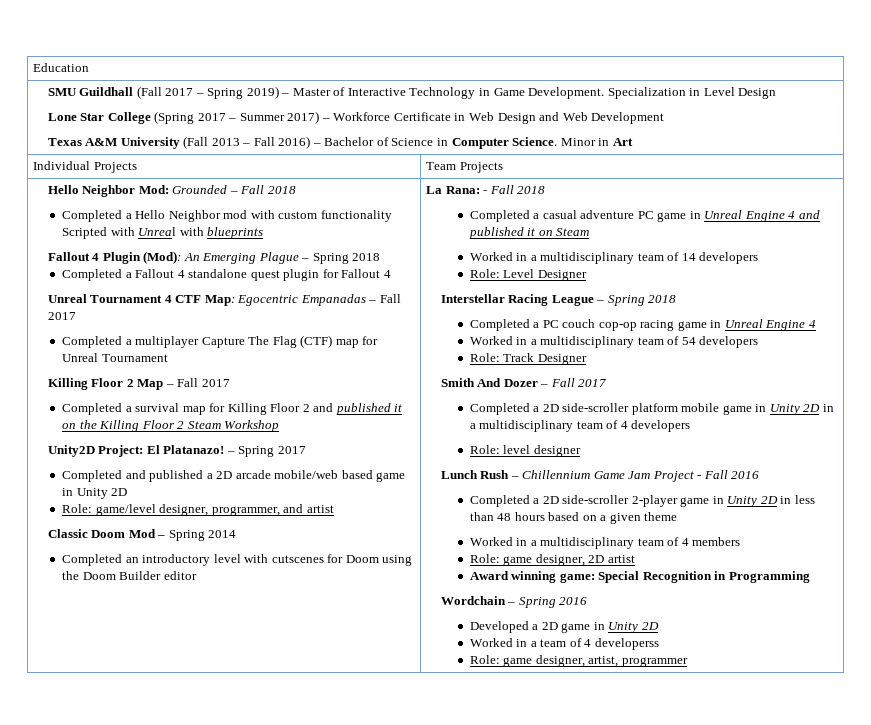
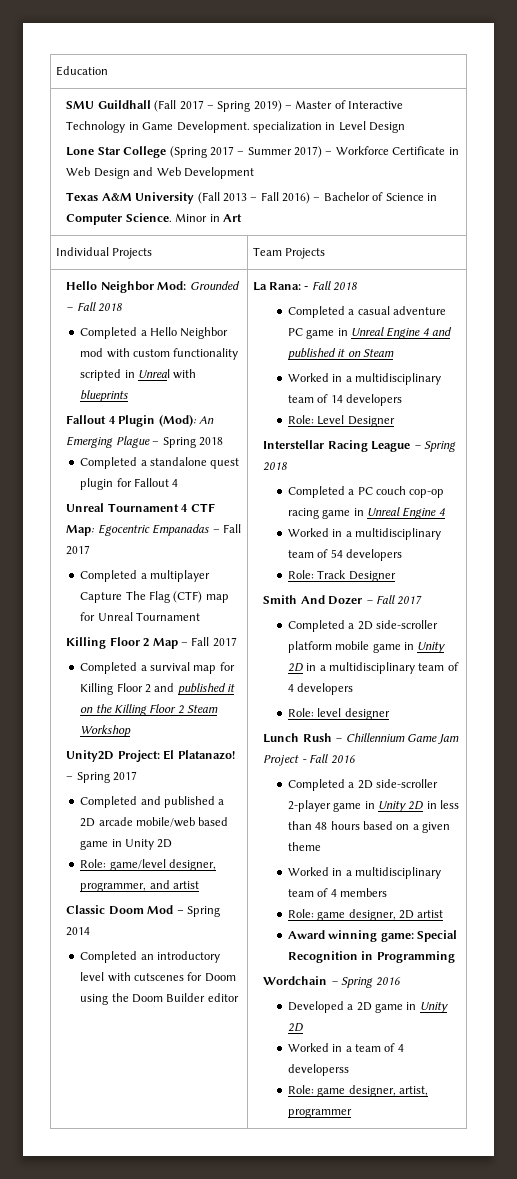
[607,87,686,99] Specialization -> [252,121,322,133] specialization
[62,227,135,239] Scripted with -> [80,369,135,381] scripted in
[135,269,185,278] Fallout 4 -> (147, 463) none

